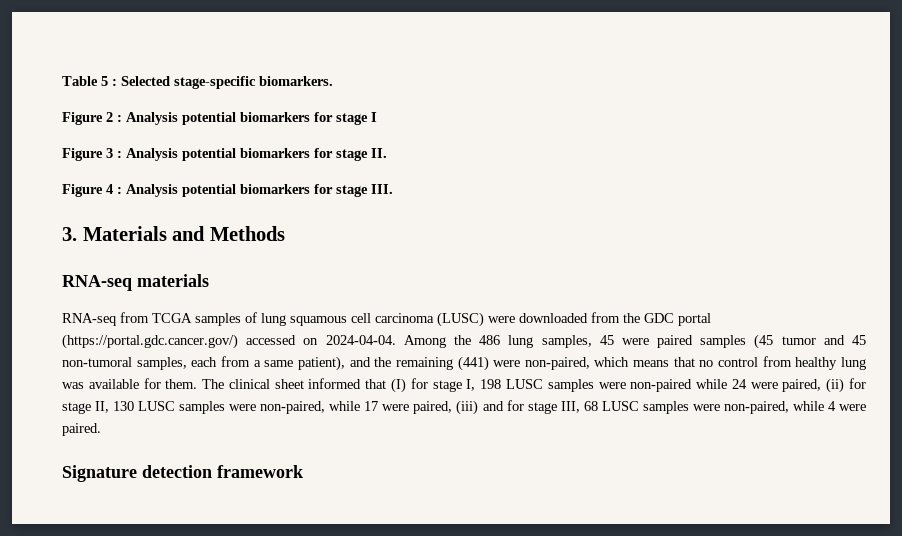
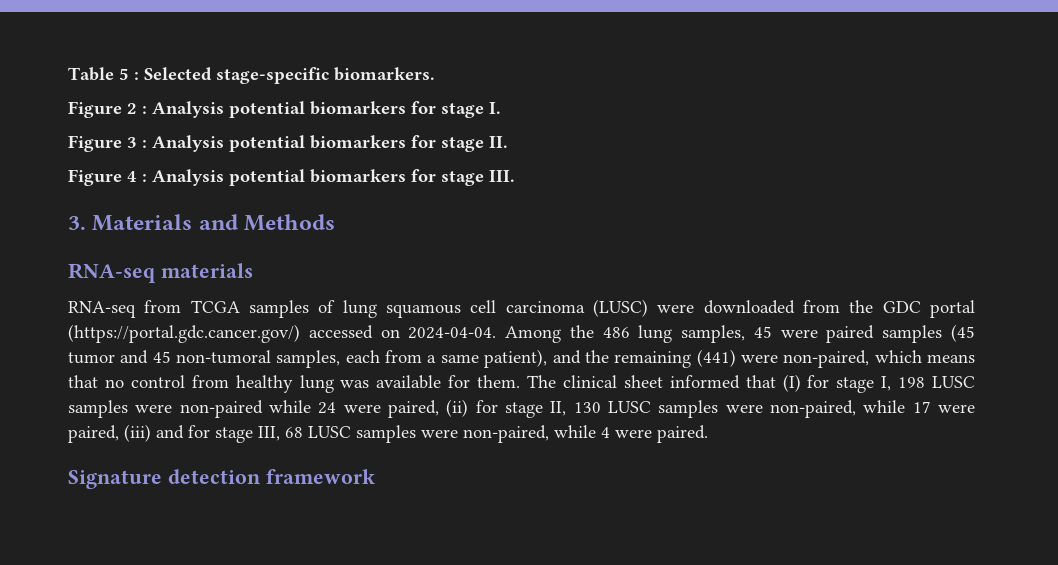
[371,112,377,122] I -> [489,102,501,114] I.

